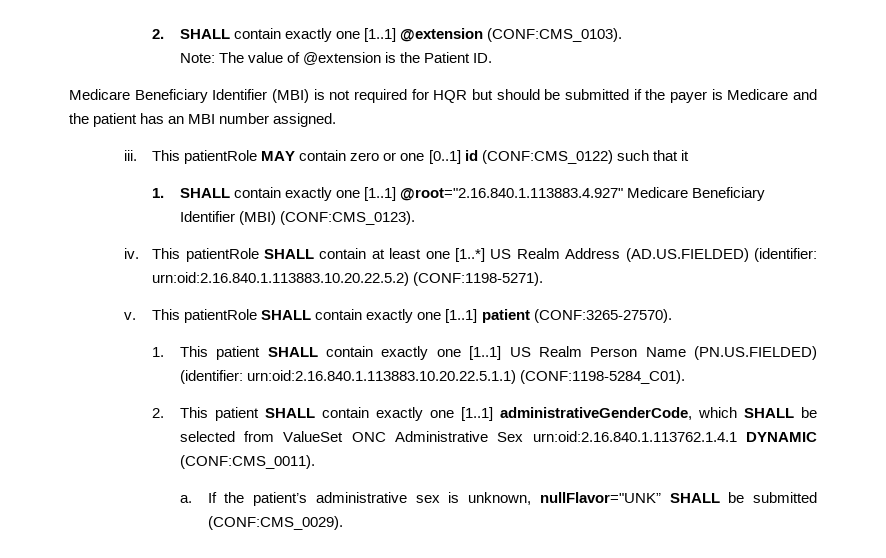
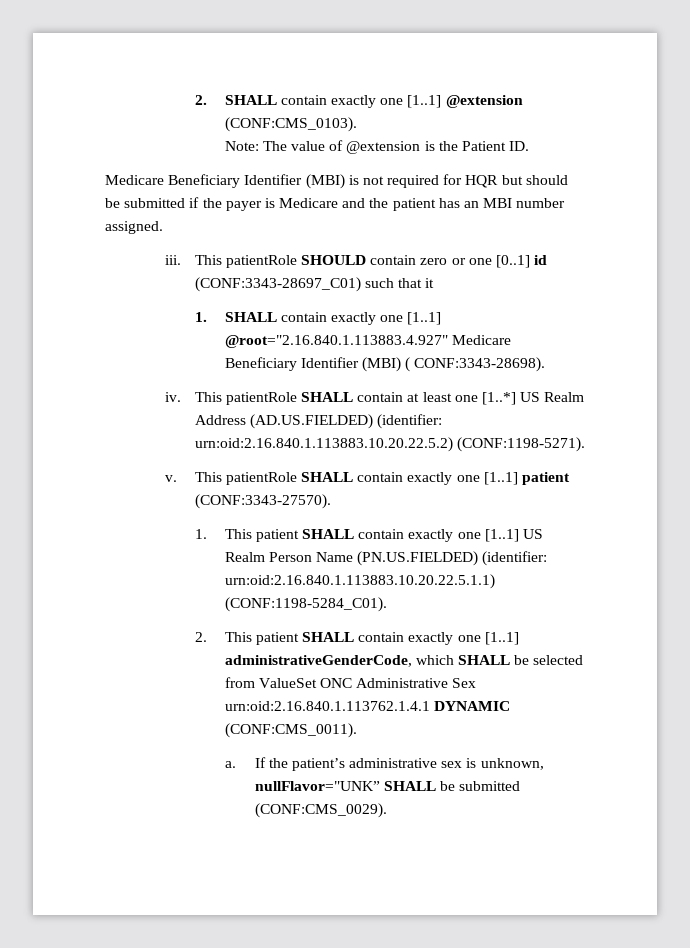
[261,151,296,161] MAY -> [301,255,367,265] SHOULD
[481,150,613,164] (CONF:CMS_0122) -> [194,277,361,292] (CONF:3343-28697_C01)
[279,211,415,225] (CONF:CMS_0123). -> [405,357,546,372] ( CONF:3343-28698).
[533,309,672,323] (CONF:3265-27570). -> [194,494,331,509] (CONF:3343-27570).

